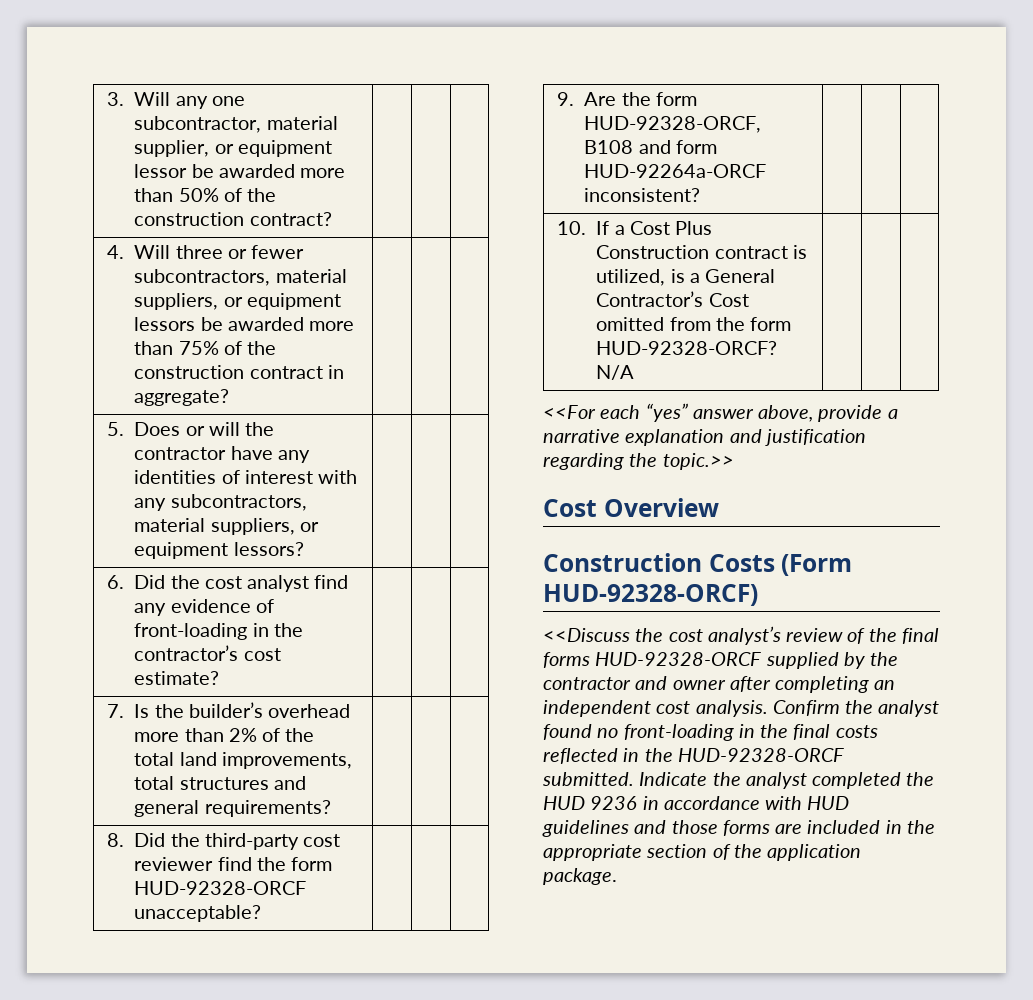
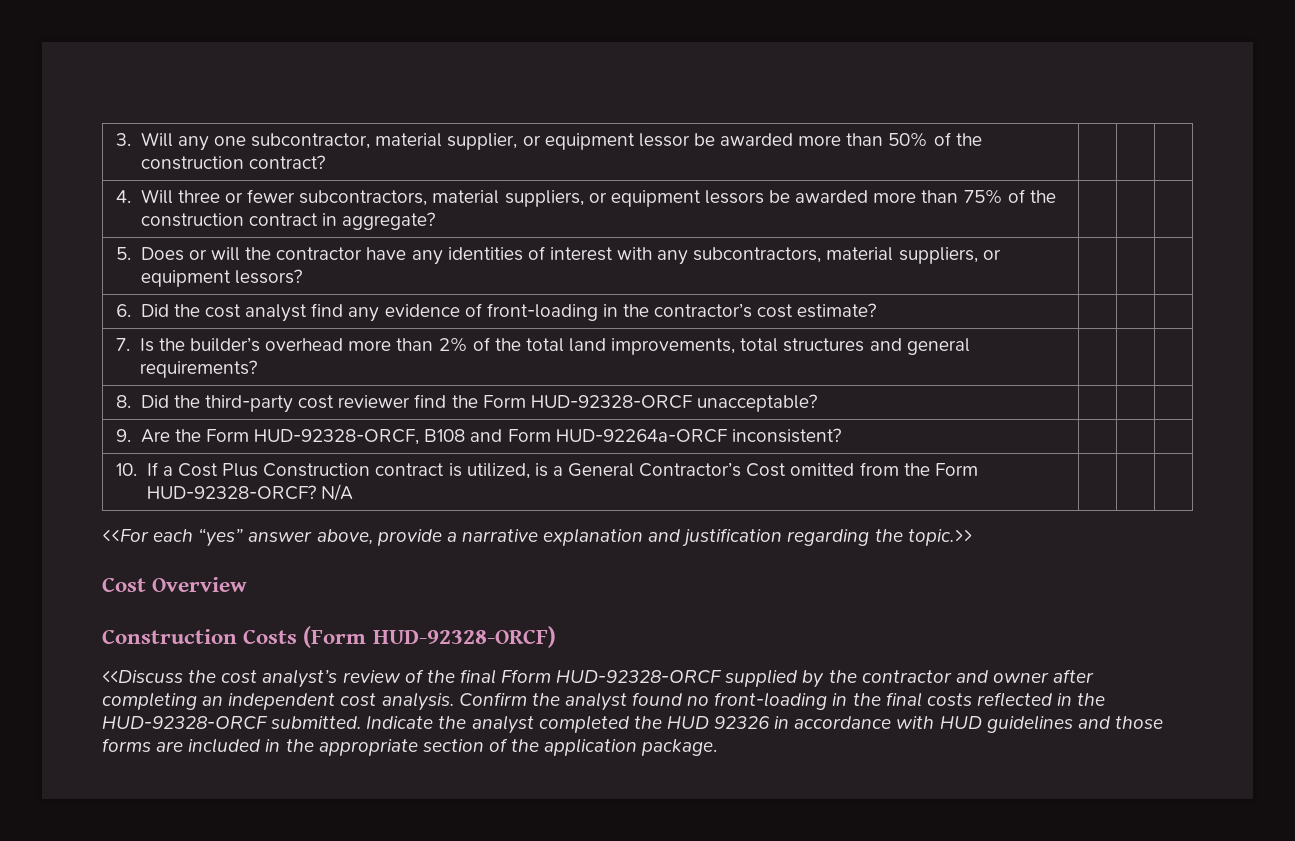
[291,857,333,871] form -> [482,395,526,408] Form
[655,92,697,106] form -> [206,429,250,442] Form
[675,140,717,154] form -> [507,429,551,442] Form
[750,317,792,331] form -> [934,463,978,476] Form
[543,652,590,668] forms -> [501,669,552,683] Fform
[590,796,638,810] 9236 -> [714,716,771,729] 92326

